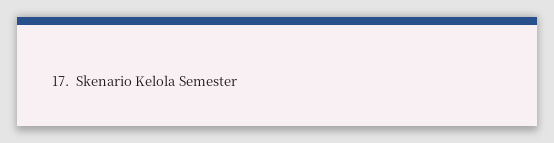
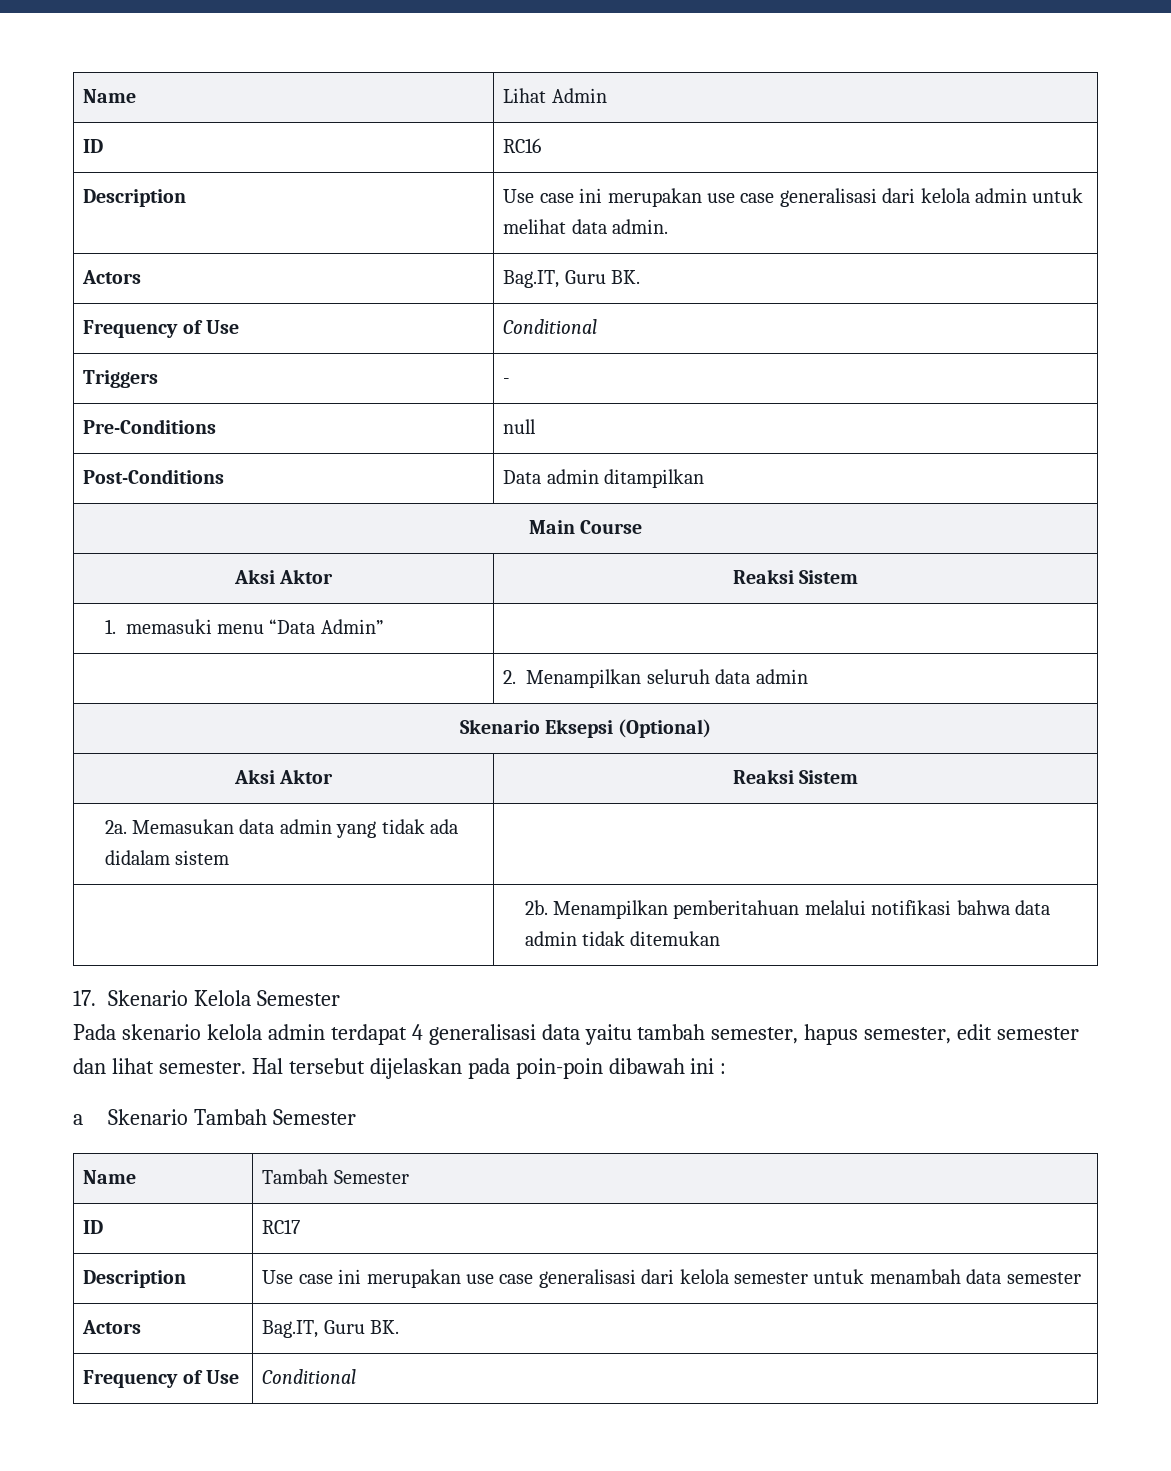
[52,75,237,86] 17. Skenario Kelola Semester -> [83,89,137,103] [503,88,607,103] [83,139,104,153] [503,138,542,153] [83,189,187,207] [503,188,1084,207] [503,219,669,234] [82,270,142,284] [503,270,641,288] [83,320,240,338] [503,319,598,334] [83,370,159,388] [503,378,511,384] [83,419,217,434] [503,419,537,434] [83,469,225,484] [503,469,705,488] [528,520,643,534] [233,569,334,584] [732,569,859,584] [104,619,384,634] [503,669,808,688] [459,719,712,738] [233,769,334,784] [732,769,859,784] [104,819,458,838] [104,850,229,865] [524,900,1050,919] [524,931,721,946] [73,990,340,1006] [73,1024,1080,1045] [73,1058,727,1079] [73,1109,356,1125] [83,1170,137,1184] [262,1169,409,1184] [83,1220,104,1234] [262,1219,301,1234] [83,1270,187,1288] [262,1269,1081,1288] [82,1320,142,1334] [262,1320,400,1338] [83,1370,240,1388] [262,1369,357,1384] Name | Lihat Admin // ID | RC16 // Description | Use case ini merupakan use case generalisasi dari kelola admin untuk melihat data admin. // Actors | Bag.IT, Guru BK. // Frequency of Use | Conditional // Triggers | - // Pre-Conditions | null // Post-Conditions | Data admin ditampilkan // Main Course // Aksi Aktor | Reaksi Sistem // 1. memasuki menu “Data Admin” | // | 2. Menampilkan seluruh data admin // Skenario Eksepsi (Optional) // Aksi Aktor | Reaksi Sistem // 2a. Memasukan data admin yang tidak ada didalam sistem | // | 2b. Menampilkan pemberitahuan melalui notifikasi bahwa data admin tidak ditemukan // 17. Skenario Kelola Semester // Pada skenario kelola admin terdapat 4 generalisasi data yaitu tambah semester, hapus semester, edit semester dan lihat semester. Hal tersebut dijelaskan pada poin-poin dibawah ini : // a Skenario Tambah Semester // Name | Tambah Semester // ID | RC17 // Description | Use case ini merupakan use case generalisasi dari kelola semester untuk menambah data semester // Actors | Bag.IT, Guru BK. // Frequency of Use | Conditional

